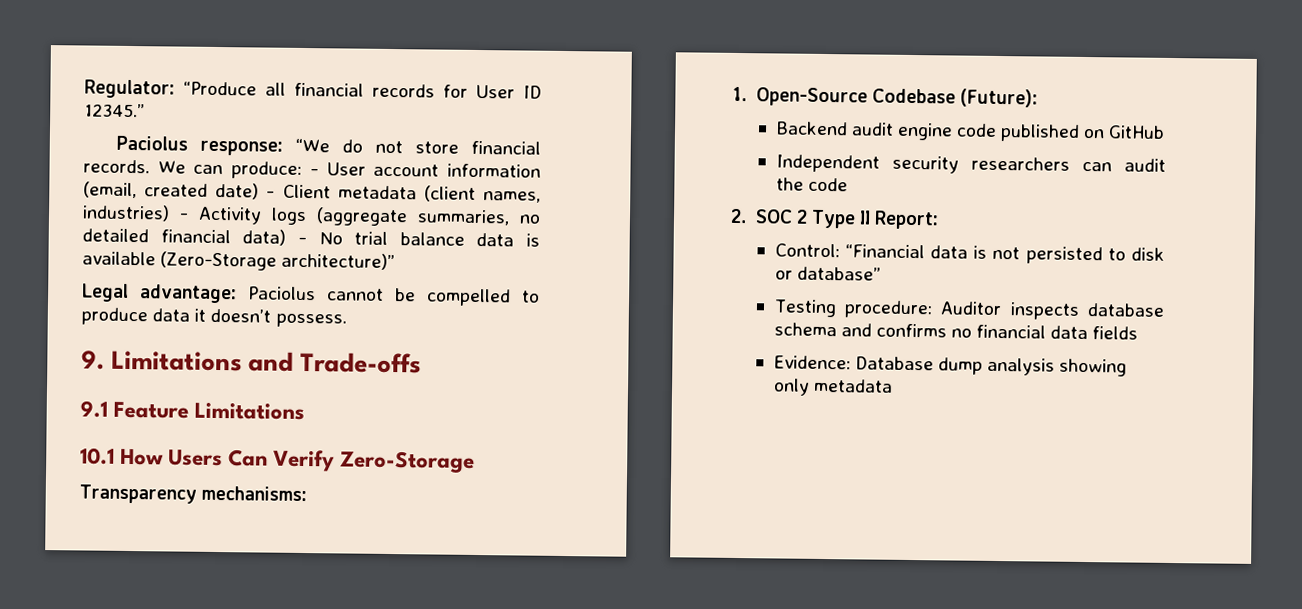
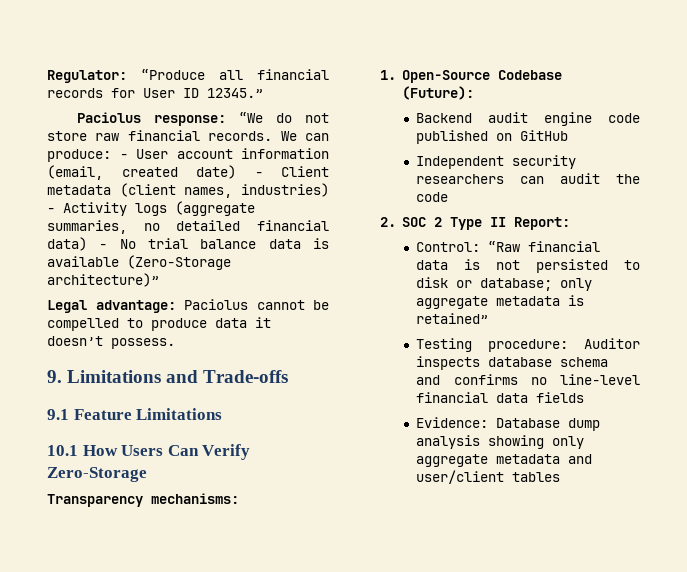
(459, 147) none -> [95,133,120,141] raw
[844,244,925,259] “Financial -> [488,241,601,252] “Raw financial
[796,266,881,281] database” -> [480,278,593,291] [416,295,585,309] [416,313,489,324] database; only aggregate metadata is retained”
(972, 333) none -> [560,374,640,385] line-level
[813,378,893,393] metadata -> [416,454,593,467] [416,470,561,484] aggregate metadata and user/client tables

